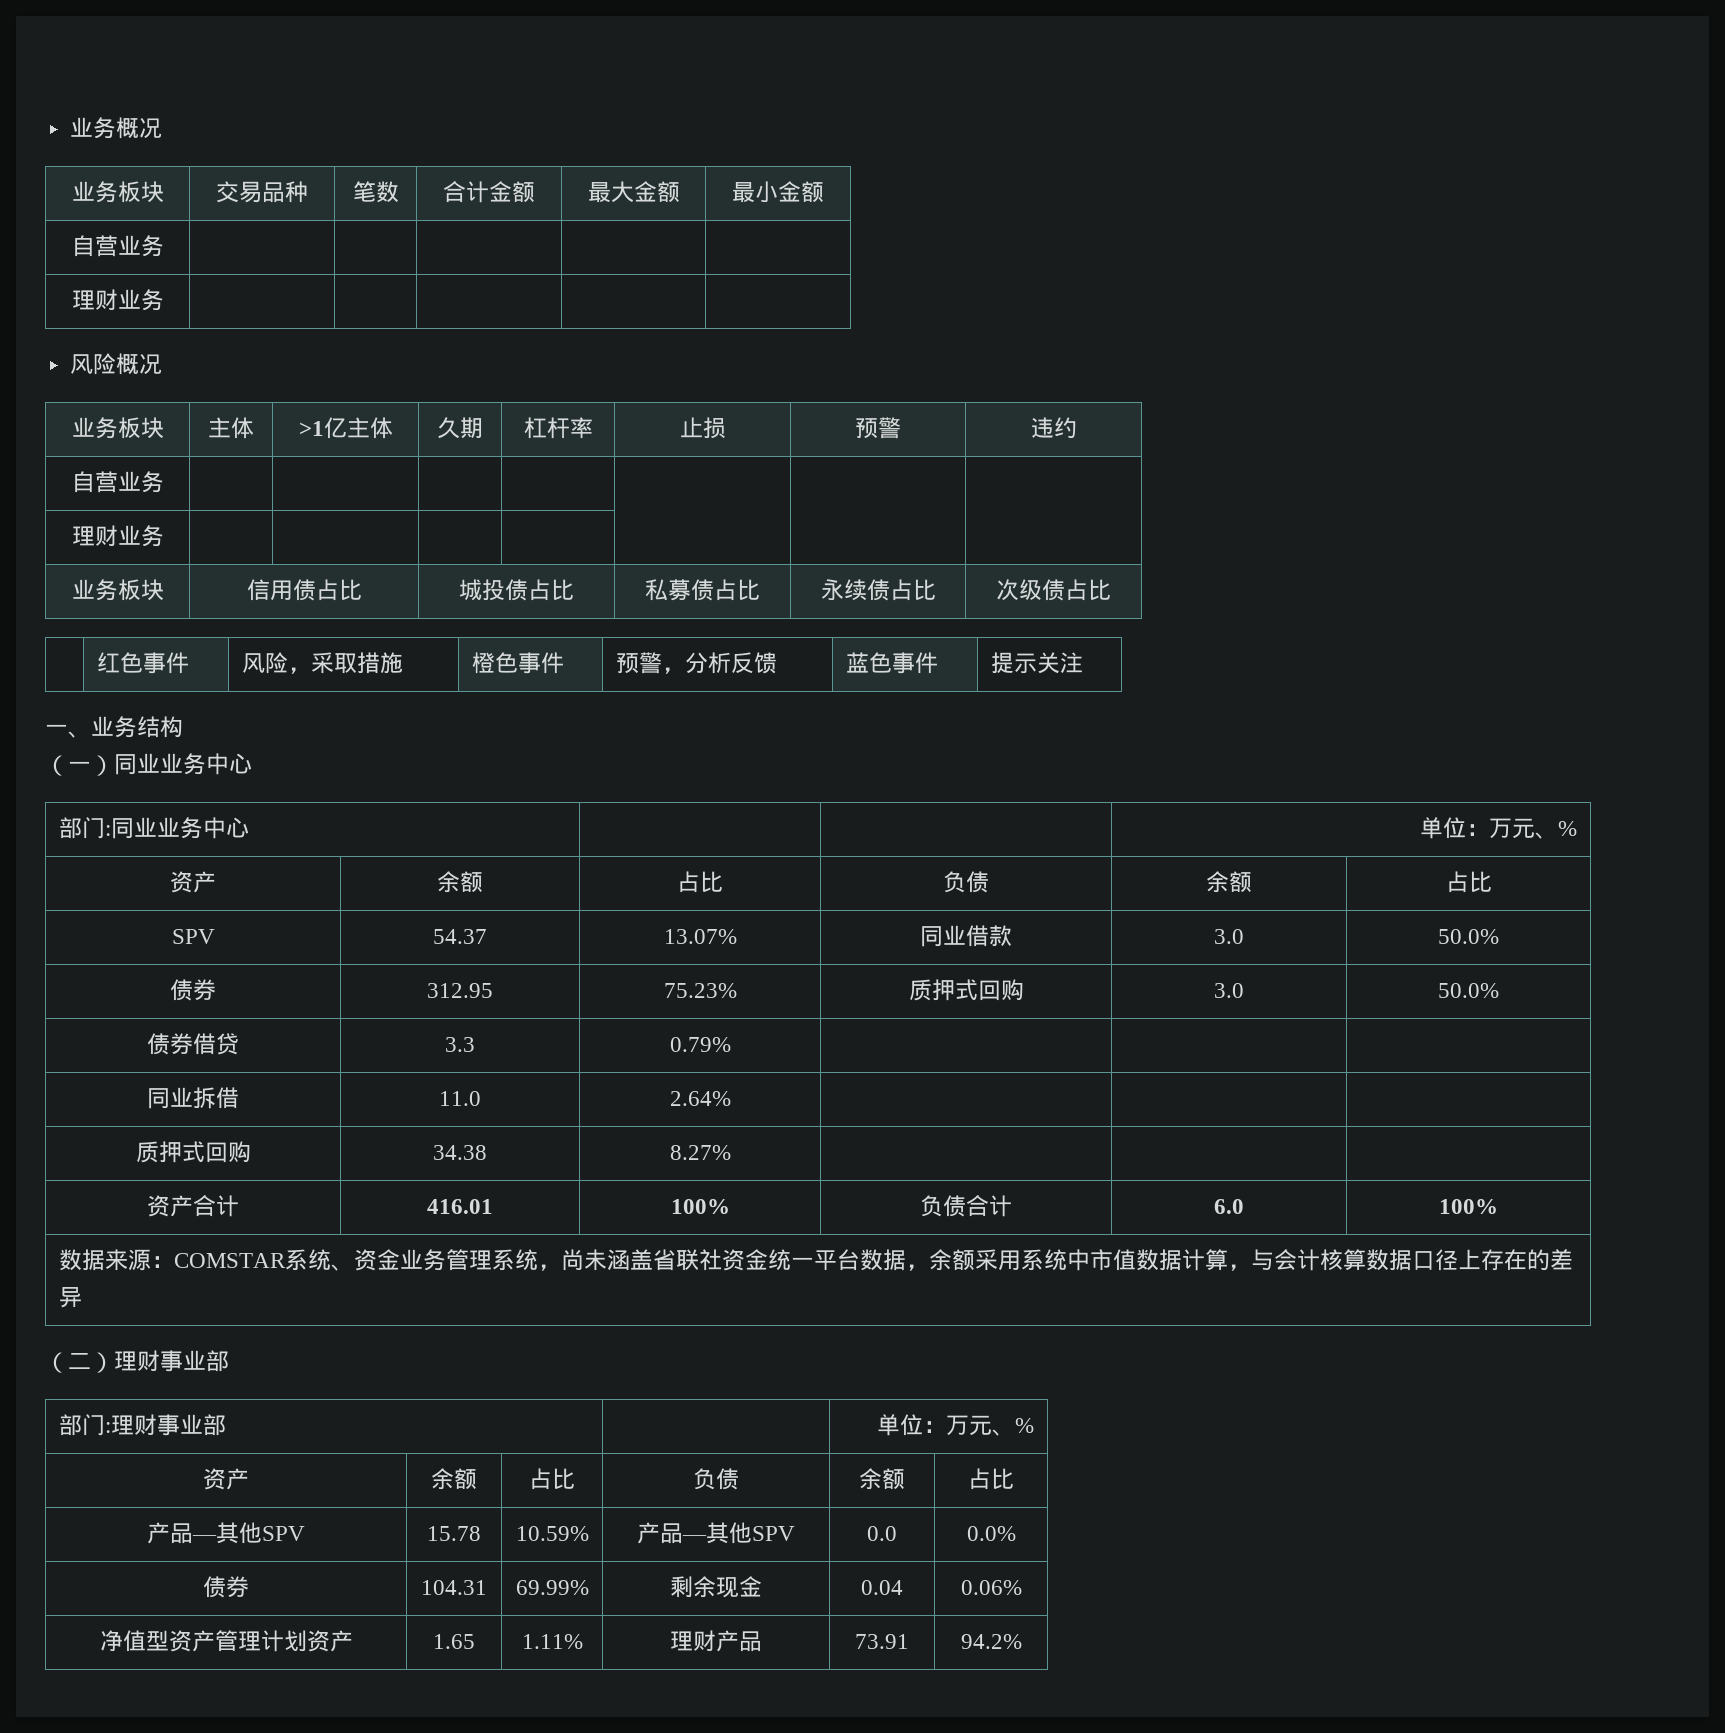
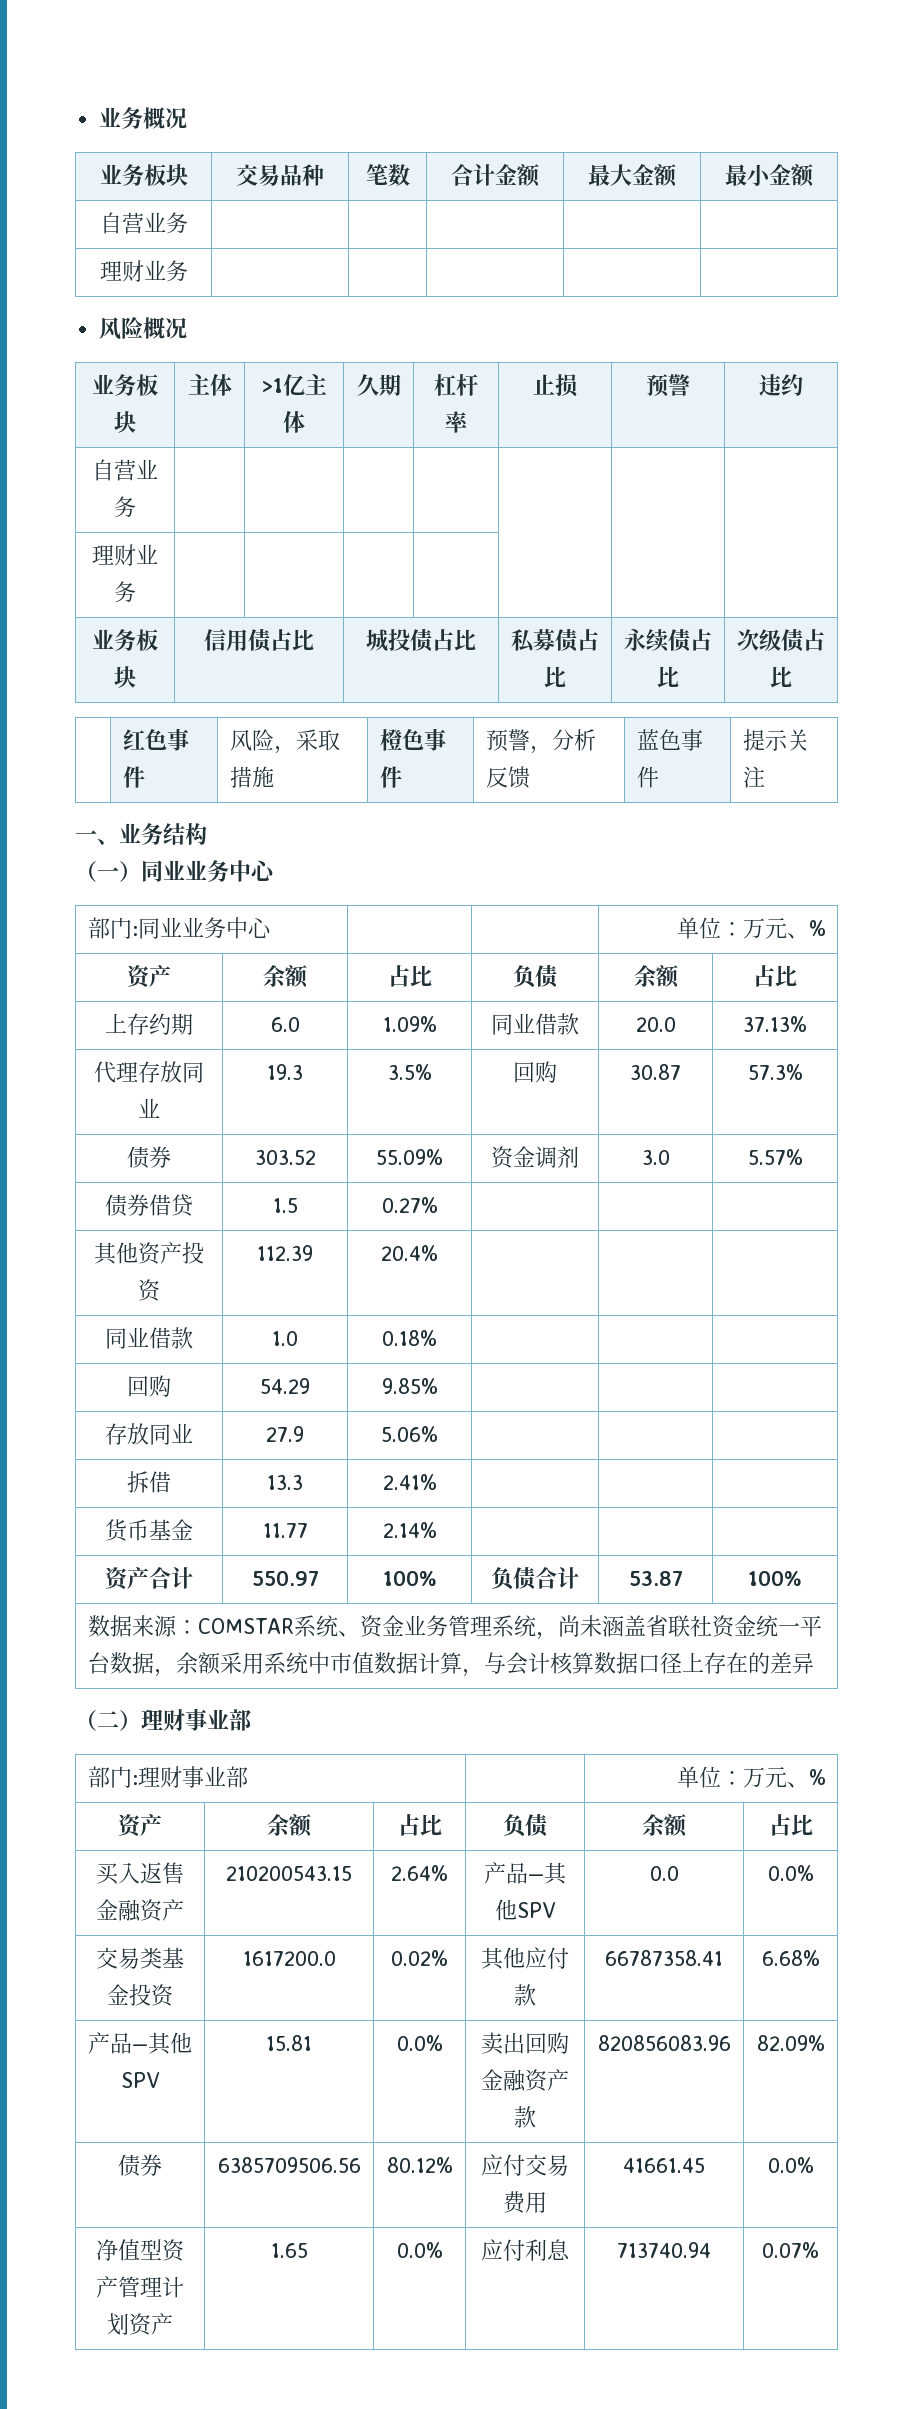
[171,929,215,944] [433,929,487,944] [663,929,737,944] [920,925,1012,947] [1214,929,1244,944] [1438,929,1499,944] [170,979,216,1001] [427,983,493,998] [663,983,737,998] [908,979,1024,1001] [1214,983,1244,998] [1438,983,1499,998] SPV | 54.37 | 13.07% | 同业借款 | 3.0 | 50.0% // 债券 | 312.95 | 75.23% | 质押式回购 | 3.0 | 50.0% -> [105,1013,193,1035] [270,1017,300,1032] [382,1016,437,1032] [491,1013,579,1035] [635,1017,676,1032] [743,1016,808,1032] [94,1061,204,1083] [138,1098,160,1118] [267,1064,303,1080] [387,1064,432,1080] [513,1061,557,1083] [630,1064,681,1080] [747,1064,803,1080] [127,1146,171,1168] [254,1150,316,1165] [376,1149,443,1165] [491,1146,579,1169] [641,1150,670,1165] [747,1149,803,1165] 上存约期 | 6.0 | 1.09% | 同业借款 | 20.0 | 37.13% // 代理存放同业 | 19.3 | 3.5% | 回购 | 30.87 | 57.3% // 债券 | 303.52 | 55.09% | 资金调剂 | 3.0 | 5.57%
[445,1037,475,1052] [669,1037,731,1052] [147,1087,239,1109] [439,1091,481,1106] [669,1091,731,1106] [135,1141,251,1163] [433,1145,487,1160] [669,1145,731,1160] 3.3 | 0.79% | | | // 同业拆借 | 11.0 | 2.64% | | | // 质押式回购 | 34.38 | 8.27% -> [272,1198,298,1213] [381,1197,438,1213] [94,1242,204,1265] [138,1279,161,1302] [257,1245,313,1261] [381,1245,438,1261] [105,1327,193,1349] [272,1331,298,1346] [382,1330,437,1346] [127,1375,171,1397] [260,1378,310,1394] [381,1378,438,1394] [105,1423,193,1445] [266,1426,305,1442] [381,1426,438,1442] [127,1471,171,1493] [267,1475,303,1490] [382,1474,437,1490] [105,1519,193,1542] [262,1523,308,1538] [382,1522,437,1538] 1.5 | 0.27% | | | // 其他资产投资 | 112.39 | 20.4% | | | // 同业借款 | 1.0 | 0.18% | | | // 回购 | 54.29 | 9.85% | | | // 存放同业 | 27.9 | 5.06% | | | // 拆借 | 13.3 | 2.41% | | | // 货币基金 | 11.77 | 2.14%
[427,1199,493,1214] 416.01 -> [251,1570,319,1586] 550.97
[1214,1199,1244,1214] 6.0 -> [628,1571,683,1586] 53.87
[147,1522,305,1544] [427,1526,481,1541] [515,1526,589,1541] 产品—其他SPV | 15.78 | 10.59% -> [96,1862,184,1885] [96,1899,184,1922] [226,1866,352,1881] [391,1865,448,1881] 买入返售金融资产 | 210200543.15 | 2.64%
[203,1576,249,1598] [421,1580,487,1595] [515,1580,589,1595] [670,1576,762,1598] [861,1580,903,1595] [960,1580,1022,1595] 债券 | 104.31 | 69.99% | 剩余现金 | 0.04 | 0.06% -> [96,1947,184,1969] [107,1984,174,2007] [242,1951,336,1966] [391,1950,448,1966] [481,1947,569,1970] [514,1984,536,2006] [605,1950,723,1966] [761,1950,820,1966] [88,2032,192,2055] [121,2072,160,2088] [266,2035,312,2051] [396,2035,443,2051] [481,2032,569,2055] [481,2069,569,2092] [514,2106,536,2128] [597,2035,731,2051] [756,2035,825,2051] [118,2154,162,2176] [217,2157,361,2173] [386,2157,453,2173] [481,2154,569,2176] [503,2191,547,2214] [623,2158,705,2173] [767,2157,814,2173] 交易类基金投资 | 1617200.0 | 0.02% | 其他应付款 | 66787358.41 | 6.68% // 产品—其他SPV | 15.81 | 0.0% | 卖出回购金融资产款 | 820856083.96 | 82.09% // 债券 | 6385709506.56 | 80.12% | 应付交易费用 | 41661.45 | 0.0%
[521,1634,583,1649] [670,1630,762,1652] [855,1634,909,1649] [960,1634,1022,1649] 1.11% | 理财产品 | 73.91 | 94.2% -> [396,2242,443,2258] [481,2239,570,2261] [617,2242,711,2258] [762,2242,819,2258] 0.0% | 应付利息 | 713740.94 | 0.07%

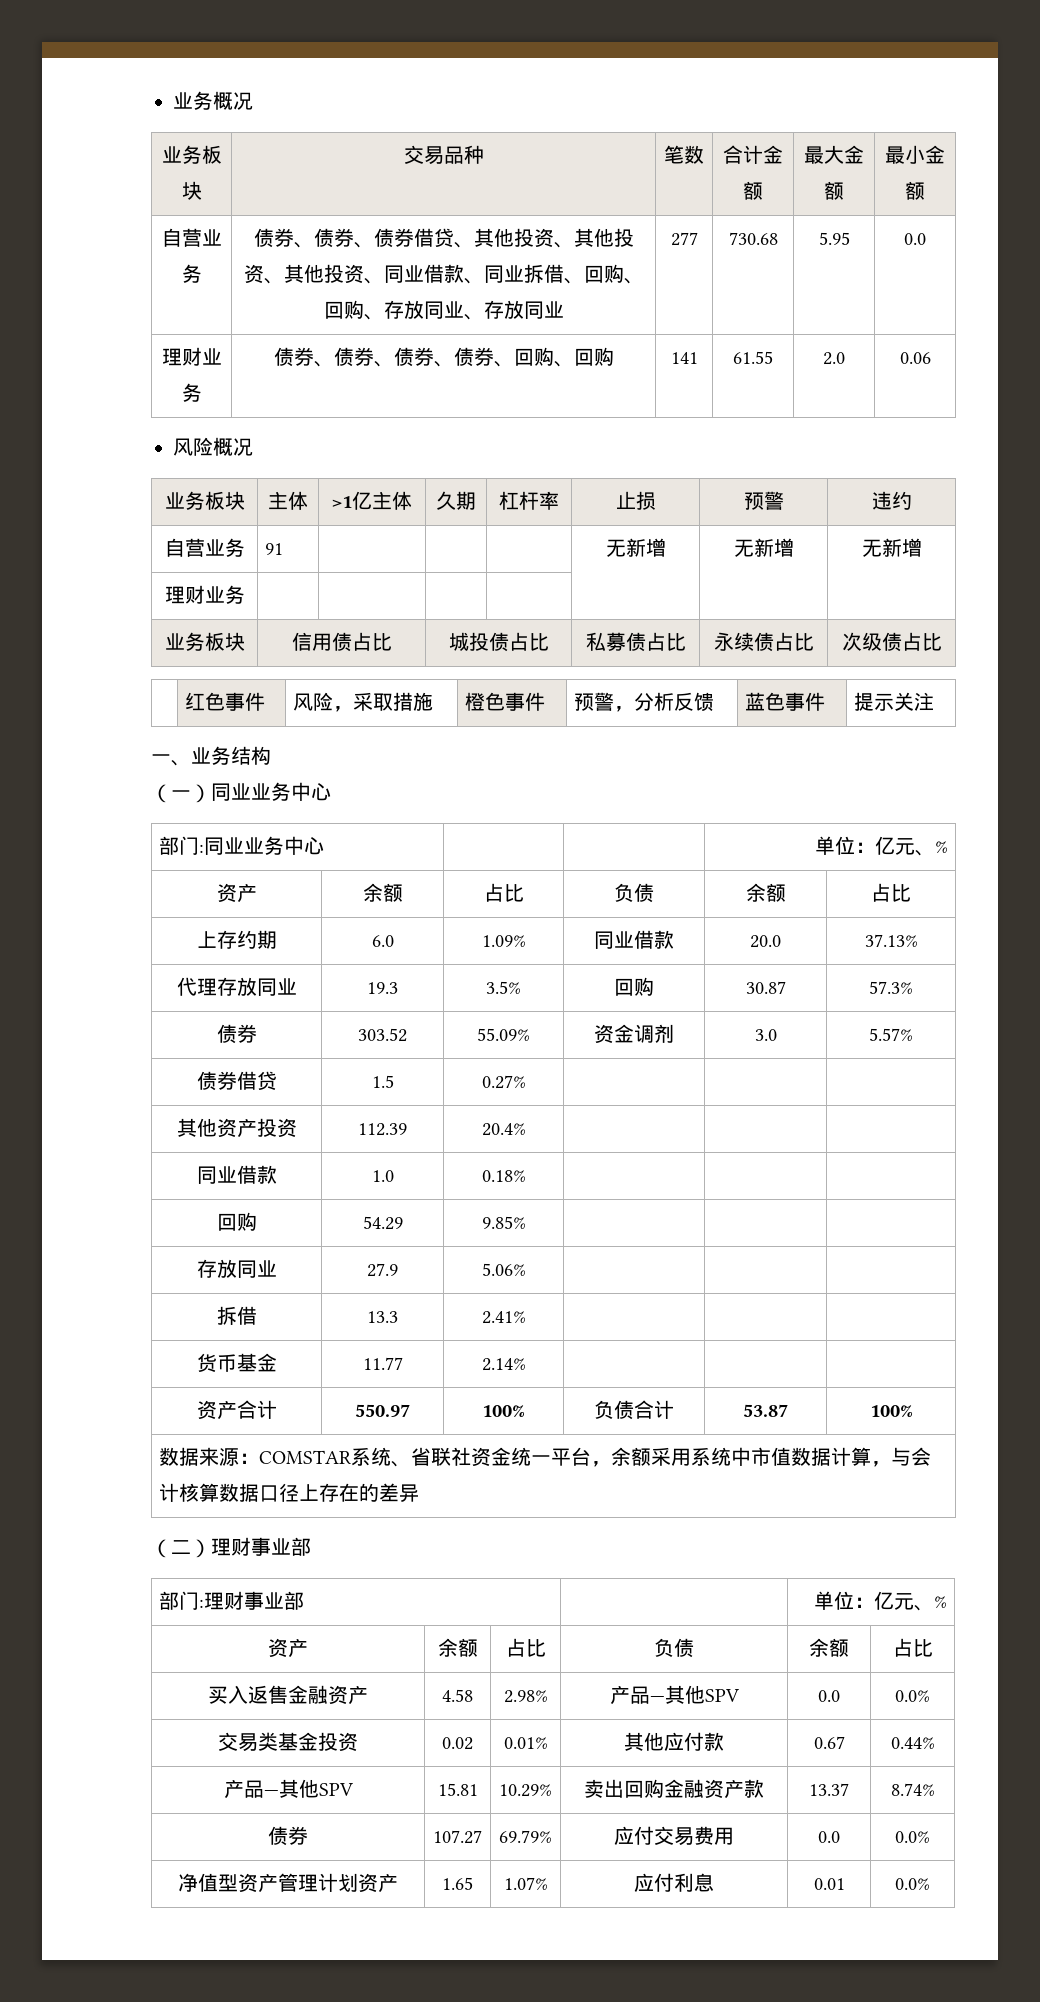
[99,260,188,282] | | | | // 理财业务 | | | | | -> [253,228,634,248] [243,264,644,284] [323,300,564,320] [670,232,698,246] [728,232,778,245] [818,232,850,245] [904,233,926,245] [161,347,222,366] [181,383,202,402] [273,347,614,367] [670,352,698,364] [733,351,773,364] [823,352,845,365] [899,352,931,364] 债券、债券、债券借贷、其他投资、其他投资、其他投资、同业借款、同业拆借、回购、回购、存放同业、存放同业 | 277 | 730.68 | 5.95 | 0.0 // 理财业务 | 债券、债券、债券、债券、回购、回购 | 141 | 61.55 | 2.0 | 0.06
(136, 507) | | | | | | -> [265,543,284,555] [605,538,666,557] [733,538,794,557] [861,538,922,557] 91 | | | | 无新增 | 无新增 | 无新增
[742,918,765,939] 万 -> [874,836,895,855] 亿
[360,1615,647,1640] 资金业务管理系统，尚未涵盖 -> (412, 1464) none
[109,1652,154,1674] 数据 -> (592, 1456) none
[742,1767,765,1788] 万 -> [873,1591,894,1610] 亿
[226,1866,352,1881] [391,1865,448,1881] 210200543.15 | 2.64% -> [442,1689,473,1702] [503,1690,548,1703] 4.58 | 2.98%
[242,1951,336,1966] [391,1950,448,1966] 1617200.0 | 0.02% -> [442,1737,473,1750] [503,1737,548,1749] 0.02 | 0.01%
[605,1950,723,1966] [761,1950,820,1966] 66787358.41 | 6.68% -> [813,1736,845,1749] [890,1737,935,1749] 0.67 | 0.44%
[396,2035,443,2051] 0.0% -> [499,1784,552,1797] 10.29%
[597,2035,731,2051] [756,2035,825,2051] [118,2154,162,2176] [217,2157,361,2173] [386,2157,453,2173] 820856083.96 | 82.09% // 债券 | 6385709506.56 | 80.12% -> [809,1783,849,1796] [890,1783,935,1796] [268,1826,308,1846] [433,1830,482,1844] [499,1830,552,1843] 13.37 | 8.74% // 债券 | 107.27 | 69.79%
[623,2158,705,2173] 41661.45 -> [818,1831,840,1843] 0.0
[396,2242,443,2258] 0.0% -> [503,1877,548,1890] 1.07%
[617,2242,711,2258] [762,2242,819,2258] 713740.94 | 0.07% -> [813,1878,845,1890] [895,1878,930,1890] 0.01 | 0.0%

